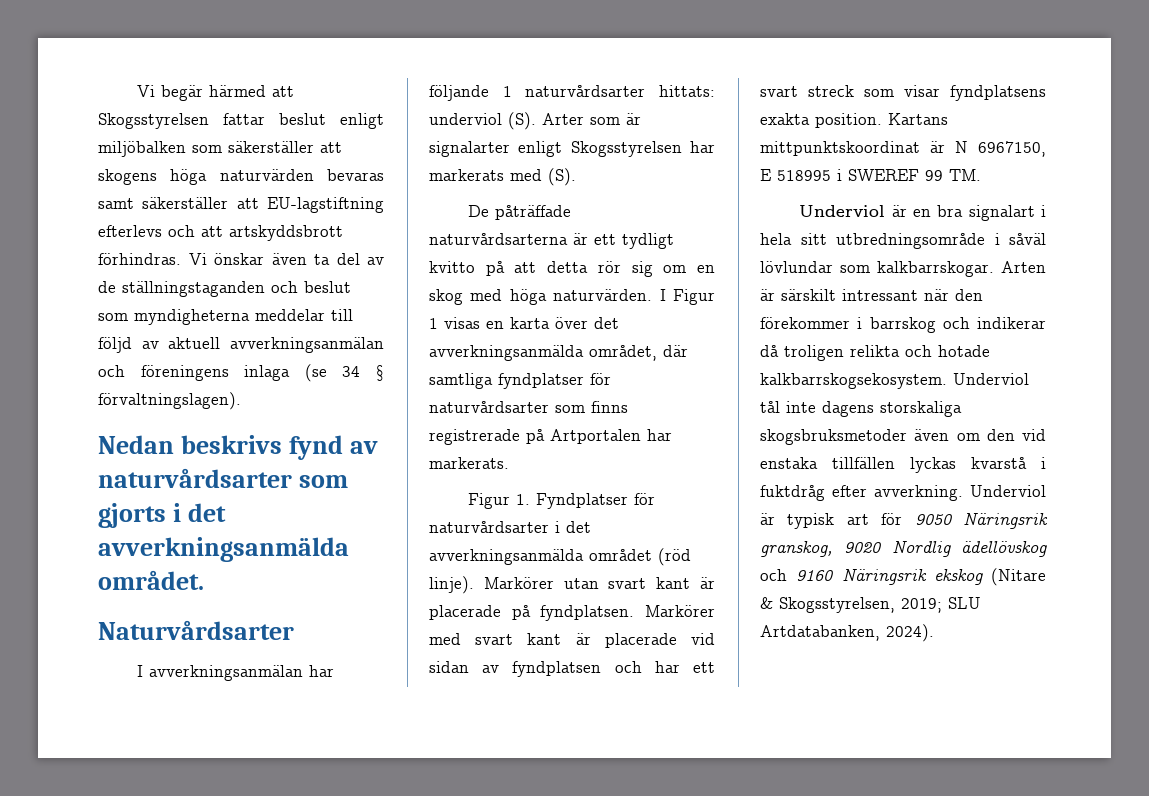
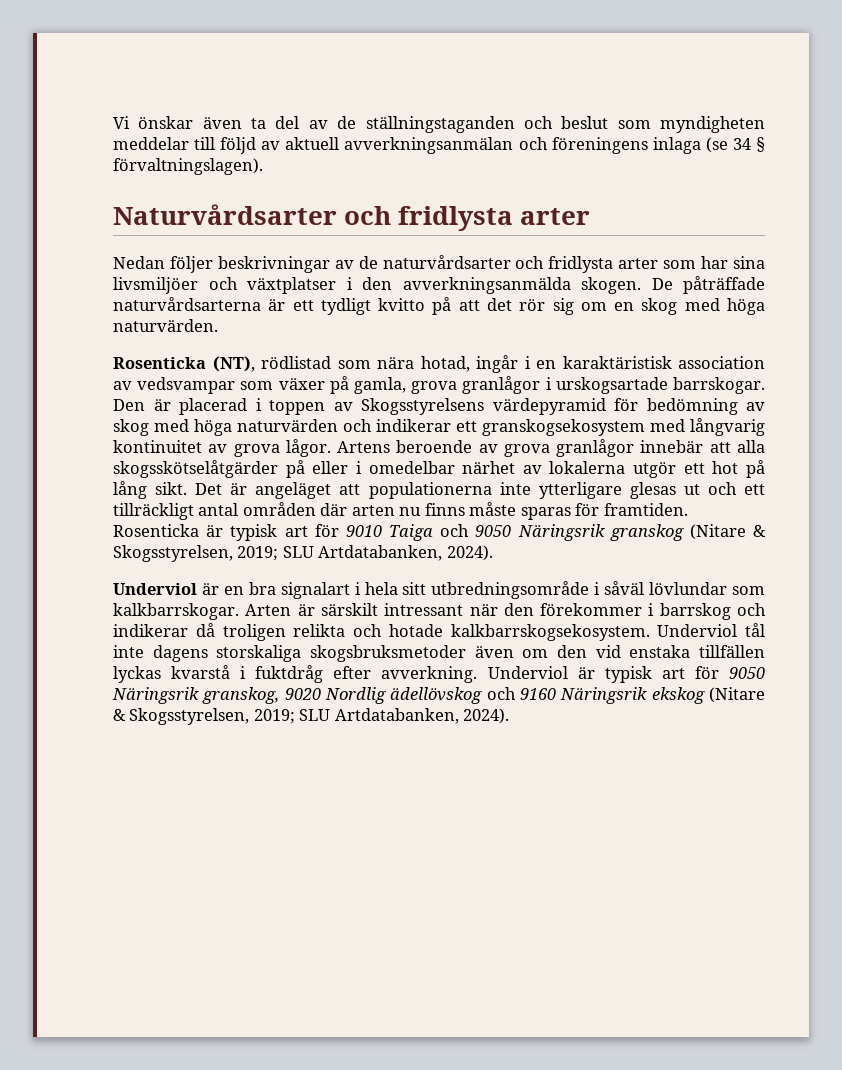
[137,85,295,101] [98,113,384,129] [98,141,342,157] [98,169,384,185] [98,197,384,213] [98,225,343,241] [98,253,207,265] Vi begär härmed att Skogsstyrelsen fattar beslut enligt miljöbalken som säkerställer att skogens höga naturvärden bevaras samt säkerställer att EU-lagstiftning efterlevs och att artskyddsbrott förhindras. Vi -> [113,116,130,129] Vi
[134,309,250,325] myndigheterna -> [660,116,766,133] myndigheten
[98,435,379,460] [98,468,349,488] [98,503,227,528] [98,537,349,562] [98,570,204,590] [98,620,294,640] [137,665,335,681] [429,85,715,101] [429,112,641,130] [429,141,715,157] [429,168,576,186] Nedan beskrivs fynd av naturvårdsarter som gjorts i det avverkningsanmälda området. // Naturvårdsarter // I avverkningsanmälan har följande 1 naturvårdsarter hittats: underviol (S). Arter som är signalarter enligt Skogsstyrelsen har markerats med (S). // -> [113,204,591,231] [113,255,765,273] [113,277,641,294] Naturvårdsarter och fridlysta arter // Nedan följer beskrivningar av de naturvårdsarter och fridlysta arter som har sina livsmiljöer och växtplatser i den avverkningsanmälda skogen.
[547,261,589,273] detta -> [486,298,512,311] det
[659,289,715,305] [429,317,619,329] [429,345,688,361] [429,373,611,389] [429,401,628,413] [429,429,672,445] [429,457,509,469] [468,493,656,509] [429,521,591,533] [429,548,691,566] [429,576,715,594] [429,605,715,621] [429,633,715,648] [429,661,715,677] [760,85,1046,101] [760,113,948,128] [760,141,1046,157] [760,169,981,181] I Figur 1 visas en karta över det avverkningsanmälda området, där samtliga fyndplatser för naturvårdsarter som finns registrerade på Artportalen har markerats. // Figur 1. Fyndplatser för naturvårdsarter i det avverkningsanmälda området (röd linje). Markörer utan svart kant är placerade på fyndplatsen. Markörer med svart kant är placerade vid sidan av fyndplatsen och har ett svart streck som visar fyndplatsens exakta position. Kartans mittpunktskoordinat är N 6967150, E 518995 i SWEREF 99 TM. -> [113,355,765,373] [113,376,765,394] [113,398,765,415] [113,418,765,436] [113,439,765,457] [113,460,765,478] [113,481,766,499] [113,502,688,520] [113,524,766,541] [113,545,493,562] // Rosenticka (NT), rödlistad som nära hotad, ingår i en karaktäristisk association av vedsvampar som växer på gamla, grova granlågor i urskogsartade barrskogar. Den är placerad i toppen av Skogsstyrelsens värdepyramid för bedömning av skog med höga naturvärden och indikerar ett granskogsekosystem med långvarig kontinuitet av grova lågor. Artens beroende av grova granlågor innebär att alla skogsskötselåtgärder på eller i omedelbar närhet av lokalerna utgör ett hot på lång sikt. Det är angeläget att populationerna inte ytterligare glesas ut och ett tillräckligt antal områden där arten nu finns måste sparas för framtiden. Rosenticka är typisk art för 9010 Taiga och 9050 Näringsrik granskog (Nitare & Skogsstyrelsen, 2019; SLU Artdatabanken, 2024).

